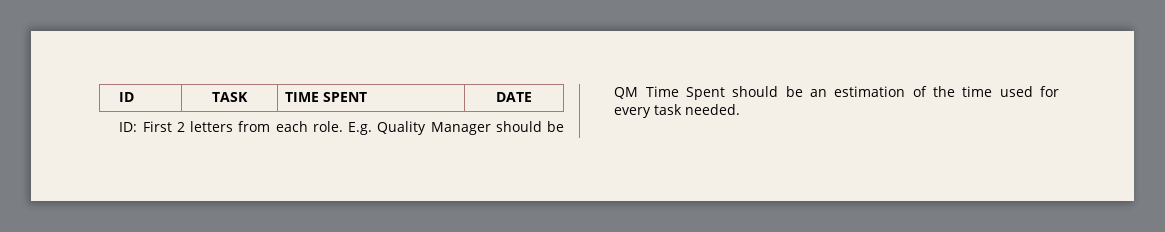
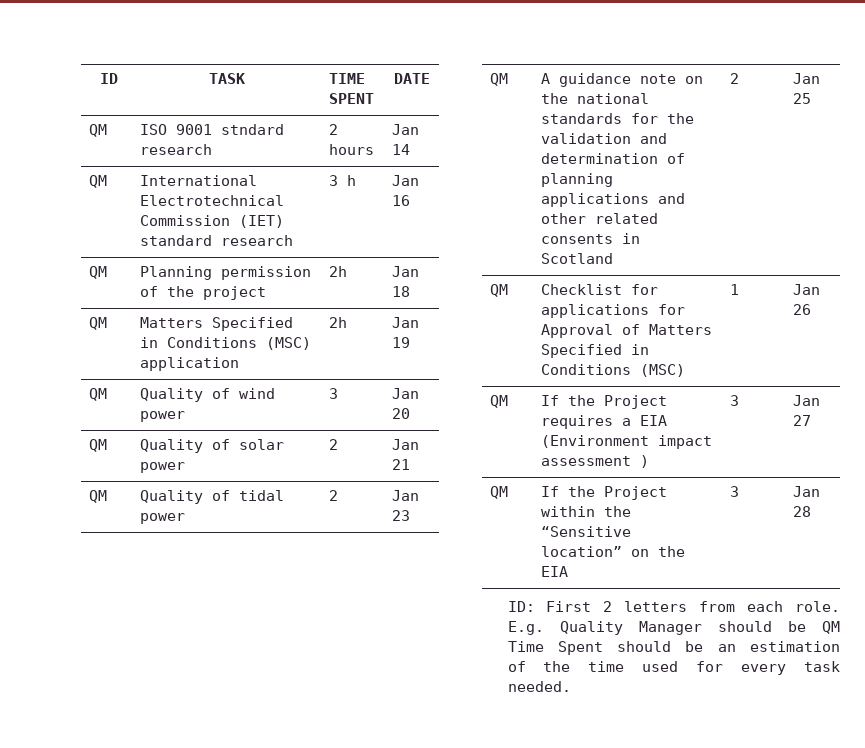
(533, 97) none -> [89,124,108,137] [140,124,285,135] [140,144,213,155] [329,124,339,135] [329,144,375,155] [392,124,420,135] [392,144,411,155] [89,175,108,188] [140,175,258,186] [140,195,285,206] [140,215,285,228] [140,235,294,246] [329,175,357,186] [392,175,420,186] [392,195,411,206] [89,266,108,279] [140,266,312,280] [140,286,267,300] [329,266,348,277] [392,266,420,277] [392,286,411,297] [89,317,108,330] [140,317,294,331] [140,337,312,350] [140,357,240,371] [329,317,348,328] [392,317,420,328] [392,337,411,348] [89,388,108,401] [140,388,276,402] [140,411,186,422] [329,388,339,399] [392,388,420,399] [392,408,411,419] [89,439,108,452] [140,439,285,453] [140,462,186,473] [329,439,339,450] [392,439,420,450] [392,459,411,470] [89,490,108,503] [140,490,285,504] [140,513,186,524] [329,490,339,501] [392,490,420,501] [392,510,411,521] [490,73,509,86] [541,73,704,87] [541,93,650,104] [541,113,695,124] [541,133,668,144] [541,153,686,164] [541,173,614,187] [541,193,686,207] [541,213,659,224] [541,233,641,244] [541,253,614,264] [730,73,740,84] [793,73,821,84] [793,93,812,104] [490,284,509,297] [541,284,659,295] [541,304,686,318] [541,324,713,338] [541,344,650,358] [541,364,686,377] [730,284,740,295] [793,284,821,295] [793,304,812,315] [490,395,509,408] [541,395,668,409] [541,415,668,429] [541,435,713,449] [541,455,650,468] [730,395,740,406] [793,395,821,406] [793,415,812,426] [490,486,509,499] [541,486,668,500] [541,506,632,517] [541,526,632,537] [541,546,686,557] [541,566,569,577] [730,486,740,497] [793,486,821,497] [793,506,812,517] // QM | ISO 9001 stndard research | 2 hours | Jan 14 // QM | International Electrotechnical Commission (IET) standard research | 3 h | Jan 16 // QM | Planning permission of the project | 2h | Jan 18 // QM | Matters Specified in Conditions (MSC) application | 2h | Jan 19 // QM | Quality of wind power | 3 | Jan 20 // QM | Quality of solar power | 2 | Jan 21 // QM | Quality of tidal power | 2 | Jan 23 // QM | A guidance note on the national standards for the validation and determination of planning applications and other related consents in Scotland | 2 | Jan 25 // QM | Checklist for applications for Approval of Matters Specified in Conditions (MSC) | 1 | Jan 26 // QM | If the Project requires a EIA (Environment impact assessment ) | 3 | Jan 27 // QM | If the Project within the “Sensitive location” on the EIA | 3 | Jan 28

